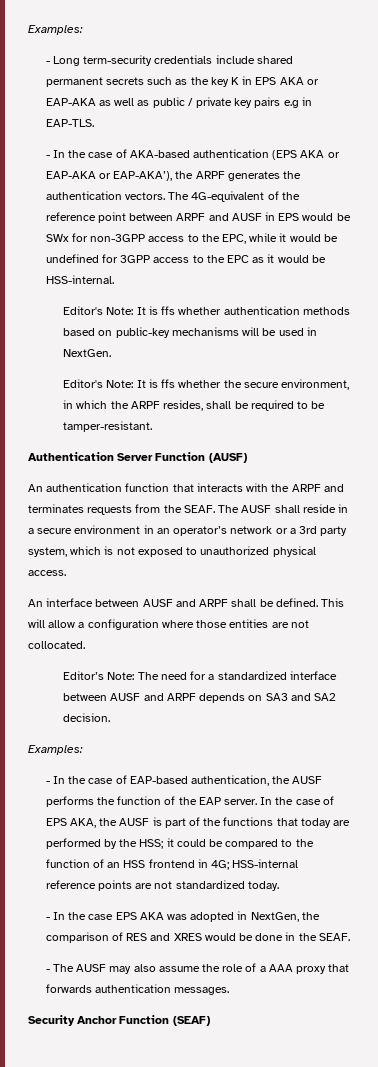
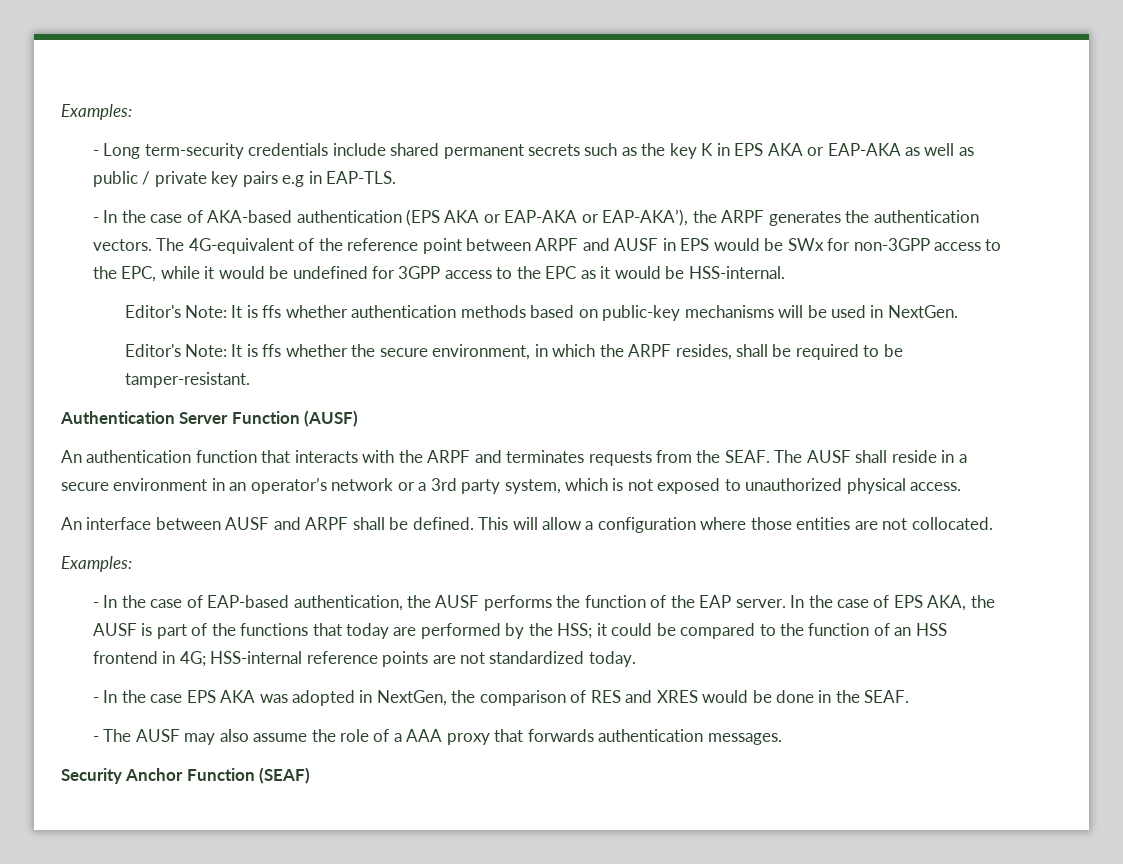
[63,671,337,680] [63,693,337,703] [63,713,111,722] // Editor’s Note: The need for a standardized interface between AUSF and ARPF depends on SA3 and SA2 decision. -> (993, 523) none

